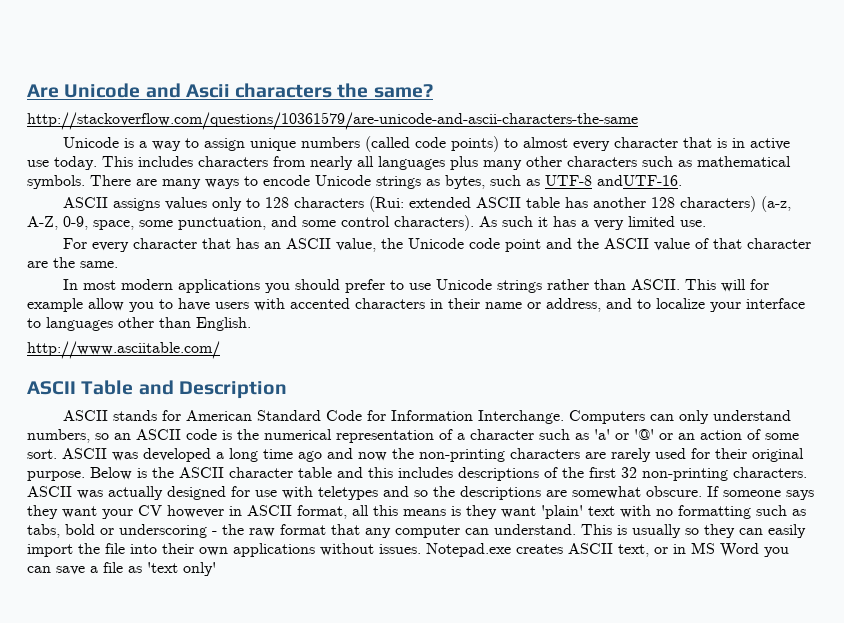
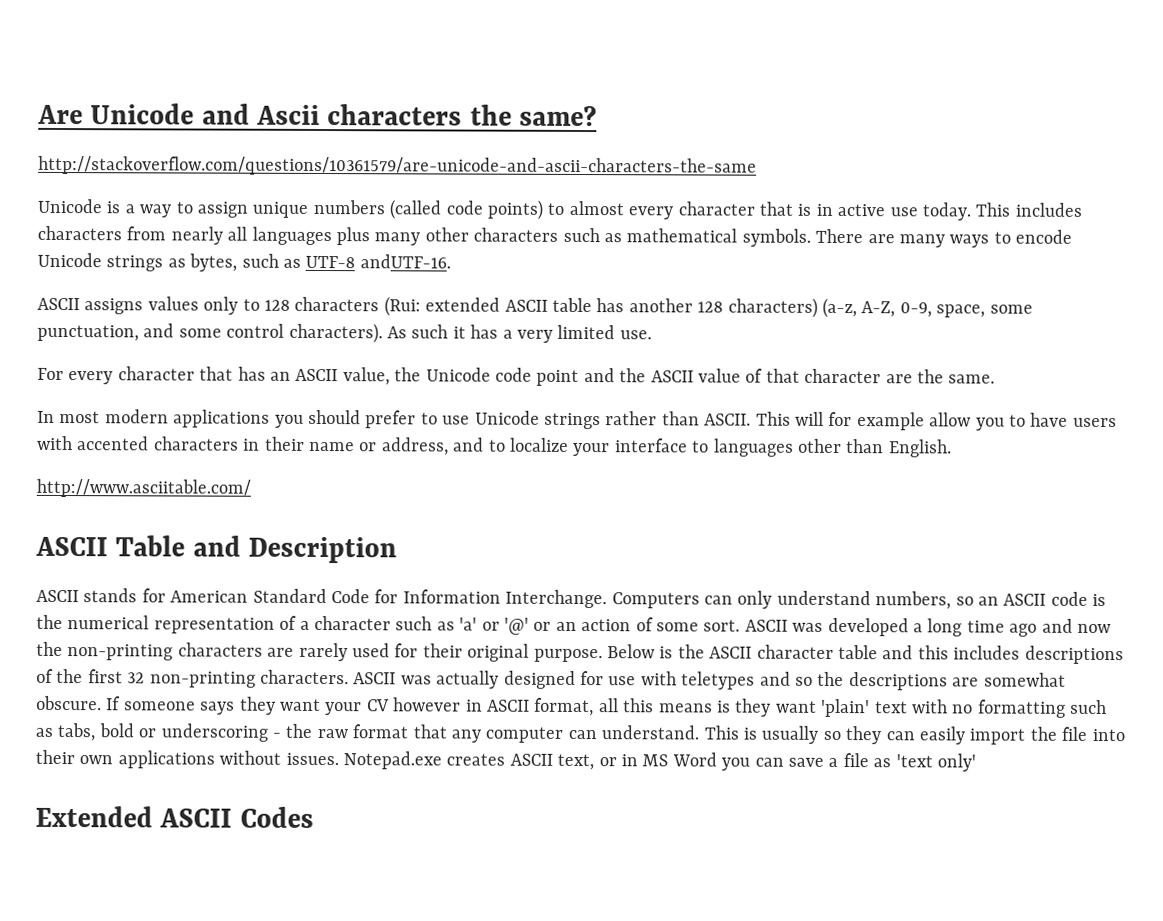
(216, 569) none -> [35,805,314,828] // Extended ASCII Codes

